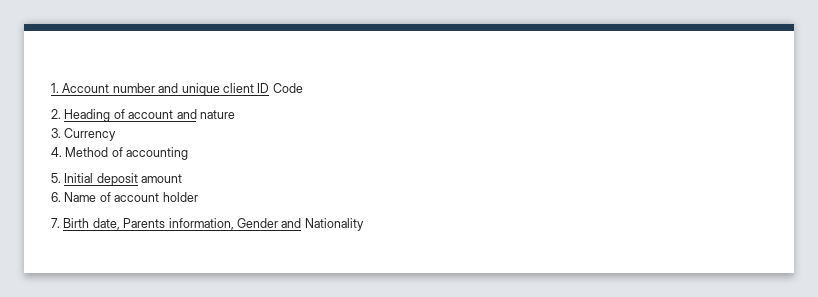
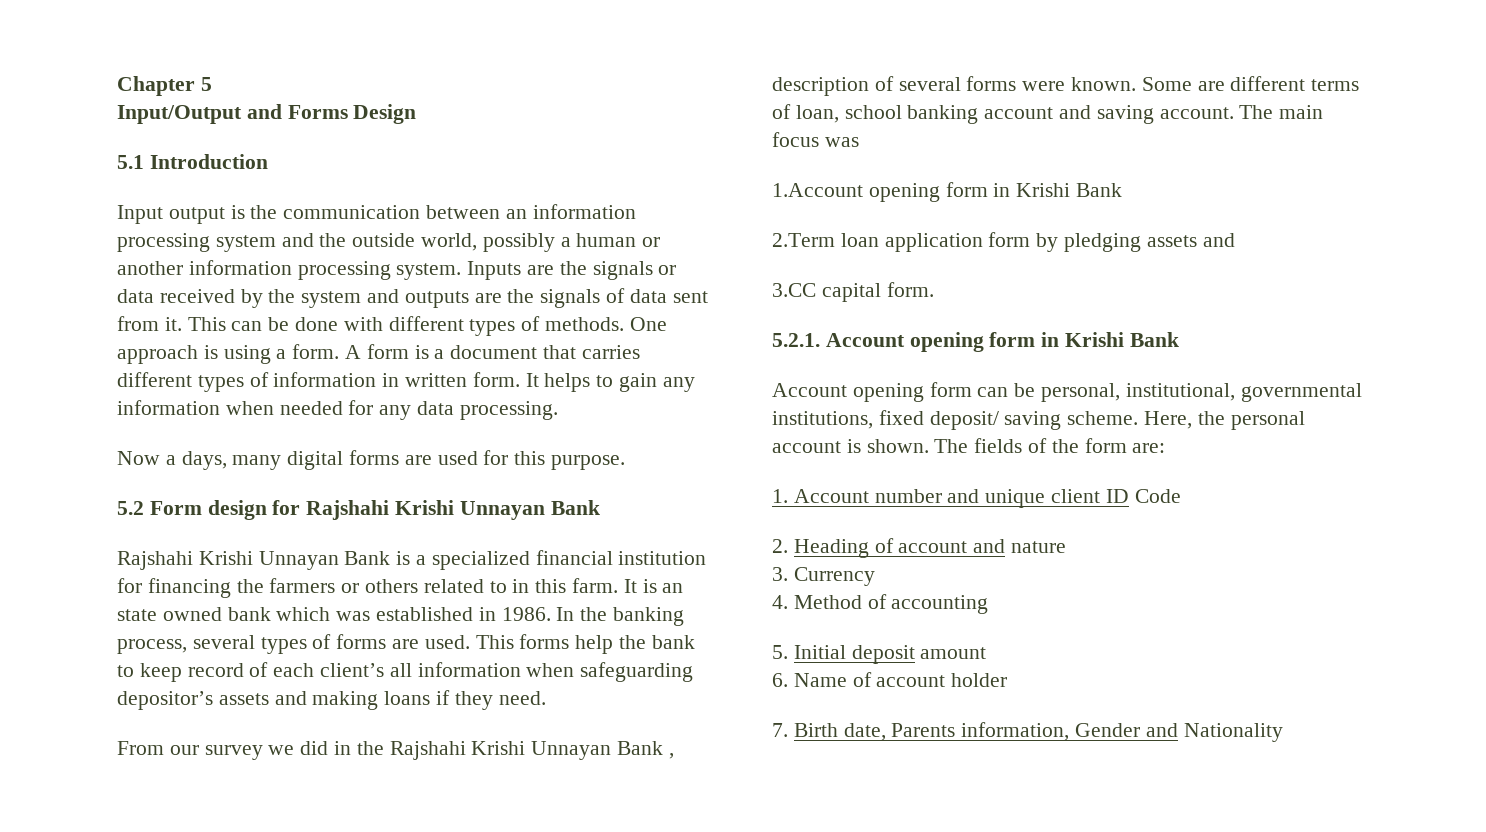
(51, 88) none -> [117,76,212,96] [117,104,417,124] [117,154,268,169] [117,204,636,224] [117,233,661,252] [117,260,677,280] [117,288,708,308] [117,316,667,336] [117,344,640,364] [117,372,695,392] [117,400,558,420] [117,450,626,470] [117,500,600,520] [117,550,707,570] [117,578,684,598] [117,607,685,626] [117,634,695,654] [117,662,694,682] [117,690,546,710] [117,741,674,760] [772,76,1360,96] [772,104,1324,124] [772,132,859,147] [772,182,1123,202] [772,232,1235,252] [772,282,934,302] [772,332,1179,352] [772,382,1362,402] [772,410,1305,430] [772,438,1166,453] Chapter 5 // Input/Output and Forms Design // 5.1 Introduction // Input output is the communication between an information processing system and the outside world, possibly a human or another information processing system. Inputs are the signals or data received by the system and outputs are the signals of data sent from it. This can be done with different types of methods. One approach is using a form. A form is a document that carries different types of information in written form. It helps to gain any information when needed for any data processing. // Now a days, many digital forms are used for this purpose. // 5.2 Form design for Rajshahi Krishi Unnayan Bank // Rajshahi Krishi Unnayan Bank is a specialized financial institution for financing the farmers or others related to in this farm. It is an state owned bank which was established in 1986. In the banking process, several types of forms are used. This forms help the bank to keep record of each client’s all information when safeguarding depositor’s assets and making loans if they need. // From our survey we did in the Rajshahi Krishi Unnayan Bank , description of several forms were known. Some are different terms of loan, school banking account and saving account. The main focus was // 1.Account opening form in Krishi Bank // 2.Term loan application form by pledging assets and // 3.CC capital form. // 5.2.1. Account opening form in Krishi Bank // Account opening form can be personal, institutional, governmental institutions, fixed deposit/ saving scheme. Here, the personal account is shown. The fields of the form are: //

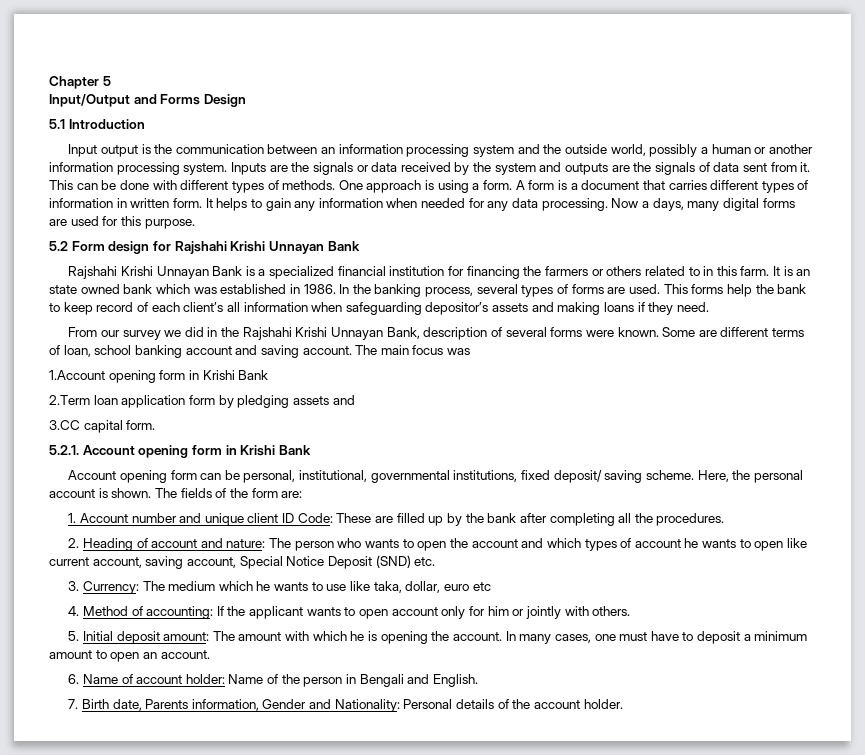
(558, 410) // -> (608, 204) none
[617,741,674,759] Bank , -> [386,327,420,339] Bank,
[1134,489,1181,503] Code -> [297,513,725,526] Code: These are filled up by the bank after completing all the procedures.
[1011,541,1067,553] [772,567,875,586] [772,594,989,614] nature // 3. Currency // 4. Method of accounting -> [226,538,808,551] [49,555,436,569] [68,581,491,594] [68,606,631,619] nature: The person who wants to open the account and which types of account he wants to open like current account, saving account, Special Notice Deposit (SND) etc. // 3. Currency: The medium which he wants to use like taka, dollar, euro etc // 4. Method of accounting: If the applicant wants to open account only for him or jointly with others.
[920,647,987,659] [772,672,1008,687] amount // 6. Name of account holder -> [163,631,808,644] [49,650,210,662] [68,674,478,687] amount: The amount with which he is opening the account. In many cases, one must have to deposit a minimum amount to open an account. // 6. Name of account holder: Name of the person in Bengali and English.
[1183,723,1283,742] Nationality -> [334,699,623,712] Nationality: Personal details of the account holder.

